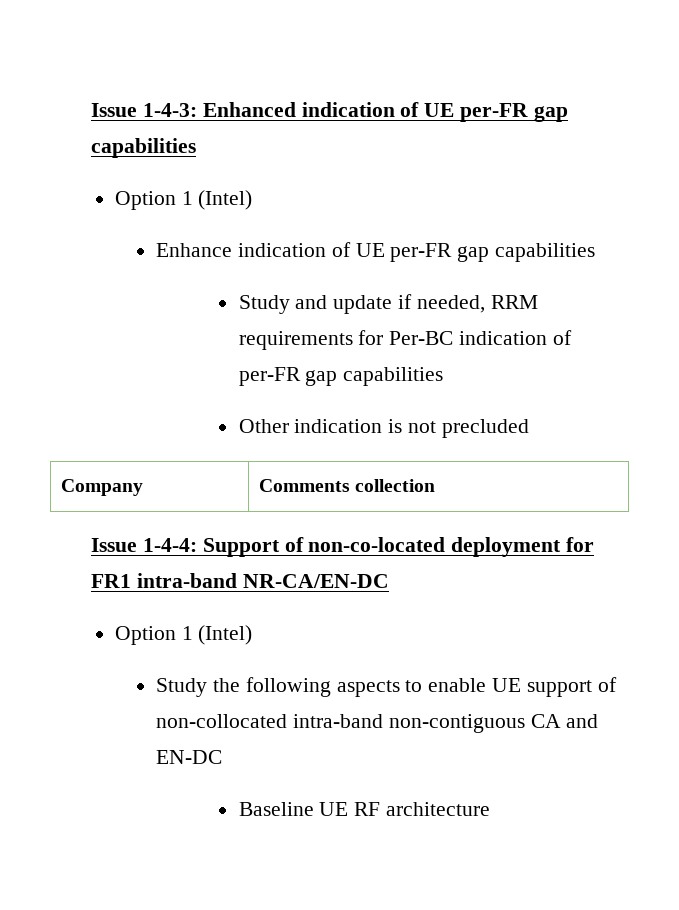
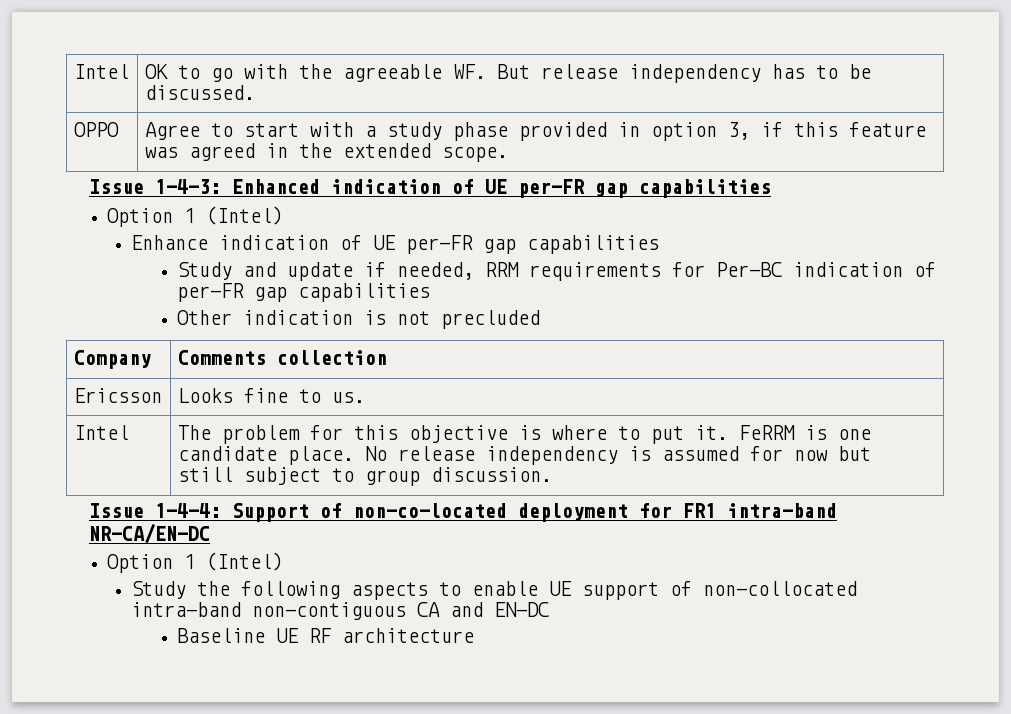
(91, 110) none -> [73,64,129,79] [144,64,871,83] [144,85,255,100] [73,122,119,137] [144,122,926,141] [144,143,508,162] Intel | OK to go with the agreeable WF. But release independency has to be discussed. // OPPO | Agree to start with a study phase provided in option 3, if this feature was agreed in the extended scope. //
(436, 485) none -> [73,388,162,403] [177,388,365,403] [73,425,129,440] [177,425,871,444] [177,446,871,465] [177,467,552,486] // Ericsson | Looks fine to us. // Intel | The problem for this objective is where to put it. FeRRM is one candidate place. No release independency is assumed for now but still subject to group discussion.

